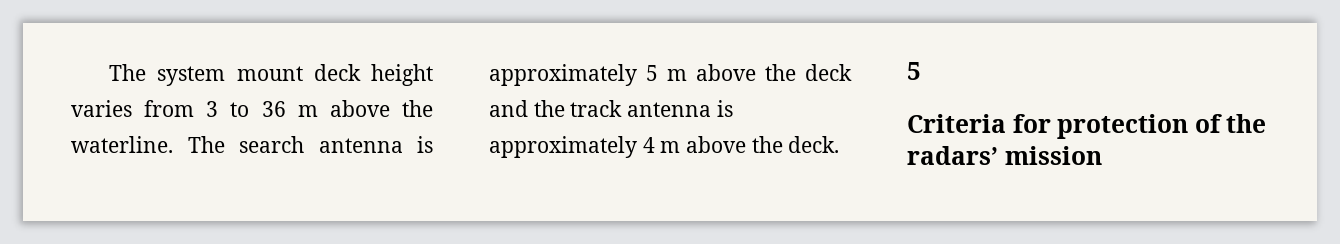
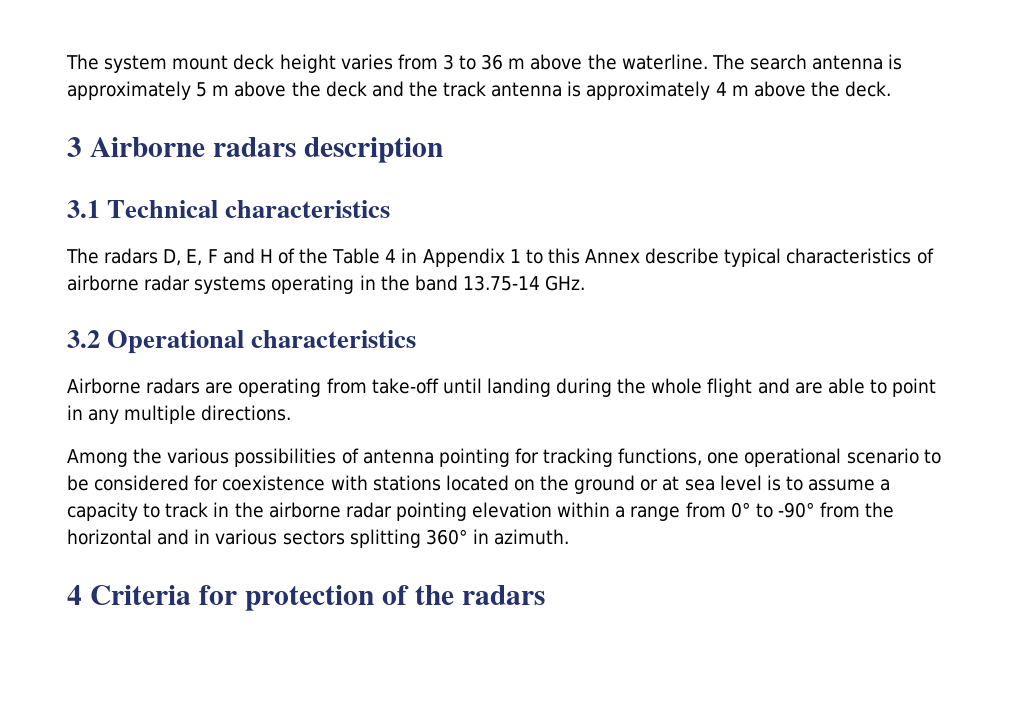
[907,62,921,80] 5 // -> [67,137,443,163] [67,200,391,218] [66,248,934,267] [67,275,586,294] [67,330,417,354] [67,378,937,397] [67,405,292,424] [67,448,941,467] [67,475,891,494] [67,502,895,521] [67,529,570,548] [67,585,82,605] 3 Airborne radars description // 3.1 Technical characteristics // The radars D, E, F and H of the Table 4 in Appendix 1 to this Annex describe typical characteristics of airborne radar systems operating in the band 13.75-14 GHz. // 3.2 Operational characteristics // Airborne radars are operating from take-off until landing during the whole flight and are able to point in any multiple directions. // Among the various possibilities of antenna pointing for tracking functions, one operational scenario to be considered for coexistence with stations located on the ground or at sea level is to assume a capacity to track in the airborne radar pointing elevation within a range from 0° to -90° from the horizontal and in various sectors splitting 360° in azimuth. // 4
[907,146,1102,165] radars’ mission -> [461,585,545,605] radars

